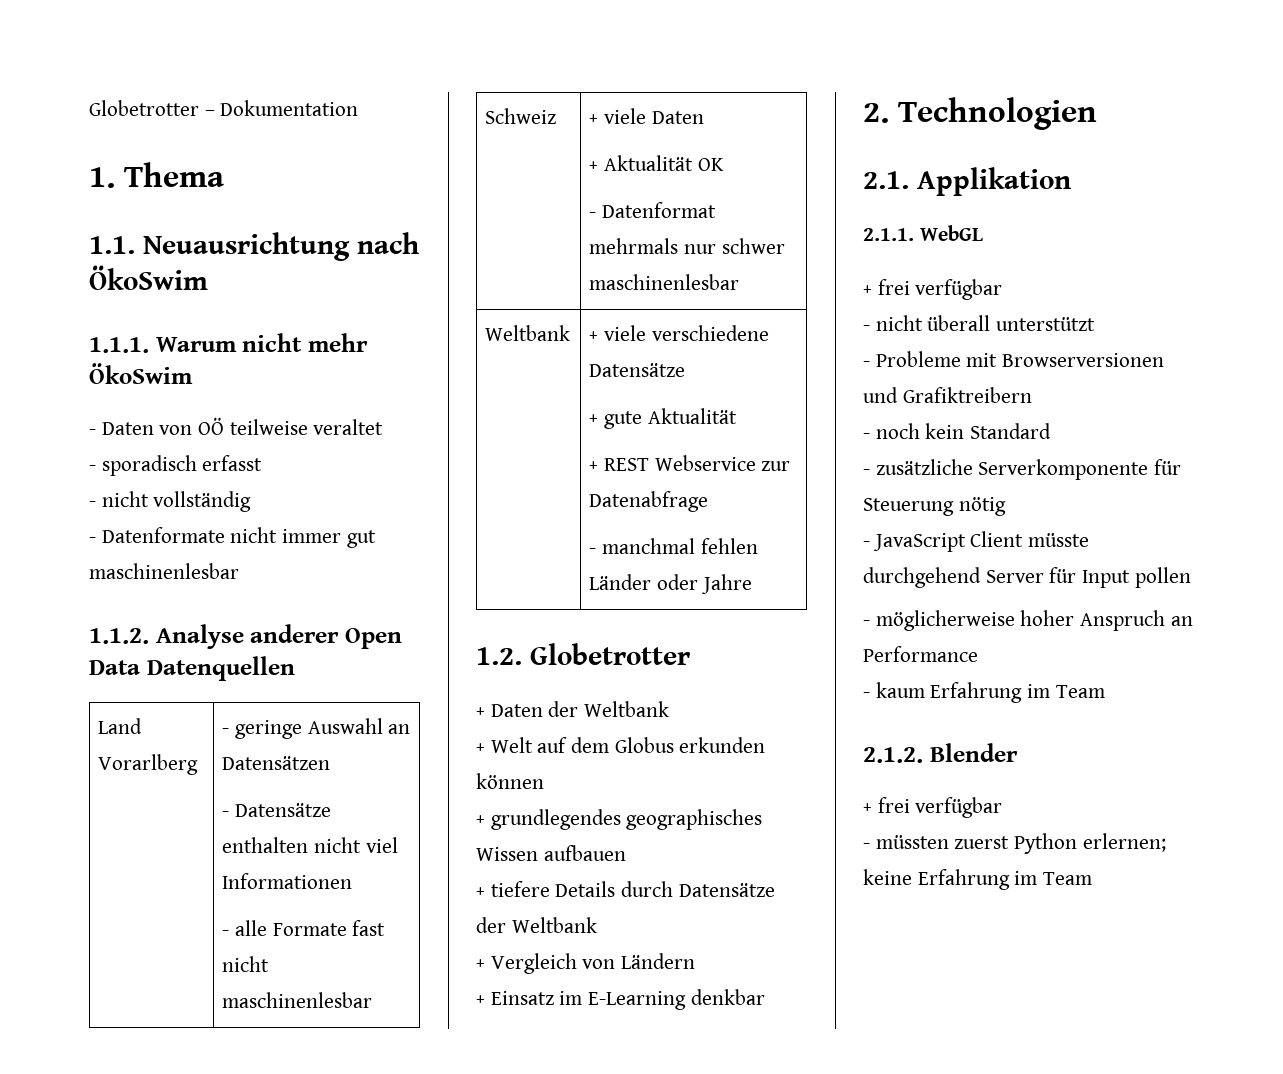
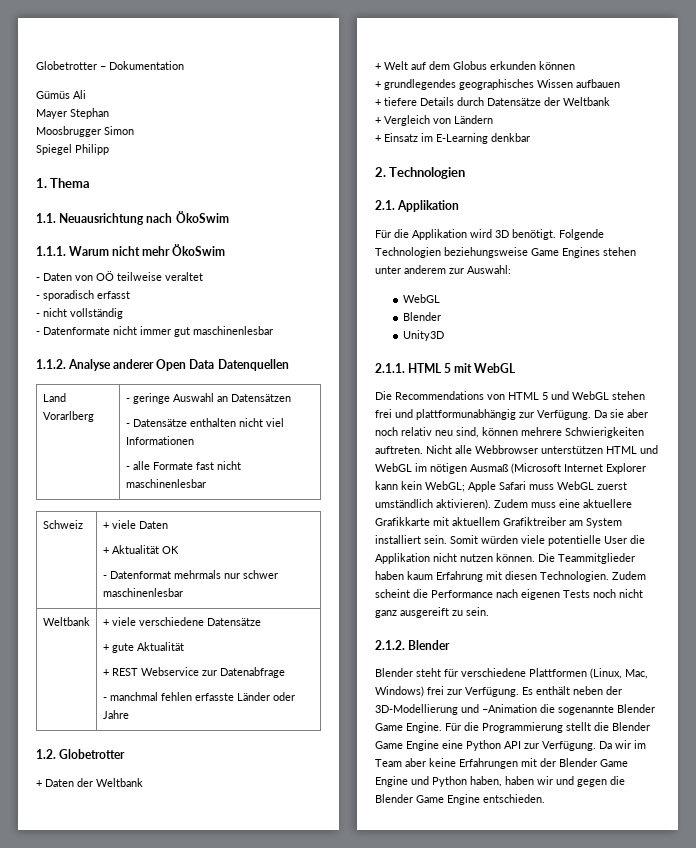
(359, 108) none -> [36,90,86,99] [36,108,109,119] [36,126,134,137] [36,144,109,155] // Gümüs Ali // Mayer Stephan // Moosbrugger Simon // Spiegel Philipp
(758, 546) none -> [194,693,234,701] erfasste
[863,225,983,241] [863,279,1003,300] [863,315,1096,331] [863,351,1165,367] [863,387,1032,403] [863,423,1052,439] [863,459,1182,480] [863,497,1006,516] [863,531,1090,552] [863,567,1191,588] [863,610,1193,631] [863,646,978,662] [863,682,1105,703] [863,743,1018,763] [863,797,1003,818] [863,833,1166,854] [863,869,1093,890] 2.1.1. WebGL // + frei verfügbar // - nicht überall unterstützt // - Probleme mit Browserversionen und Grafiktreibern // - noch kein Standard // - zusätzliche Serverkomponente für Steuerung nötig // - JavaScript Client müsste durchgehend Server für Input pollen // - möglicherweise hoher Anspruch an Performance // - kaum Erfahrung im Team // 2.1.2. Blender // + frei verfügbar // - müssten zuerst Python erlernen; keine Erfahrung im Team -> [375,229,604,240] [375,247,636,258] [375,265,511,274] [402,294,440,303] [402,312,441,321] [402,330,444,341] [375,363,517,373] [375,391,645,400] [375,409,648,420] [375,427,644,438] [375,445,658,454] [375,463,646,474] [375,481,627,492] [375,499,632,510] [375,517,622,528] [375,535,645,546] [375,553,635,564] [375,571,646,582] [375,589,643,600] [375,607,489,618] [375,640,451,650] [375,668,648,679] [375,686,622,697] [375,704,655,715] [375,722,650,733] [375,740,646,751] [375,758,628,769] [375,776,625,787] [375,794,545,805] Für die Applikation wird 3D benötigt. Folgende Technologien beziehungsweise Game Engines stehen unter anderem zur Auswahl: // WebGL // Blender // Unity3D // 2.1.1. HTML 5 mit WebGL // Die Recommendations von HTML 5 und WebGL stehen frei und plattformunabhängig zur Verfügung. Da sie aber noch relativ neu sind, können mehrere Schwierigkeiten auftreten. Nicht alle Webbrowser unterstützen HTML und WebGL im nötigen Ausmaß (Microsoft Internet Explorer kann kein WebGL; Apple Safari muss WebGL zuerst umständlich aktivieren). Zudem muss eine aktuellere Grafikkarte mit aktuellem Grafiktreiber am System installiert sein. Somit würden viele potentielle User die Applikation nicht nutzen können. Die Teammitglieder haben kaum Erfahrung mit diesen Technologien. Zudem scheint die Performance nach eigenen Tests noch nicht ganz ausgereift zu sein. // 2.1.2. Blender // Blender steht für verschiedene Plattformen (Linux, Mac, Windows) frei zur Verfügung. Es enthält neben der 3D-Modellierung und –Animation die sogenannte Blender Game Engine. Für die Programmierung stellt die Blender Game Engine eine Python API zur Verfügung. Da wir im Team aber keine Erfahrungen mit der Blender Game Engine und Python haben, haben wir und gegen die Blender Game Engine entschieden.

